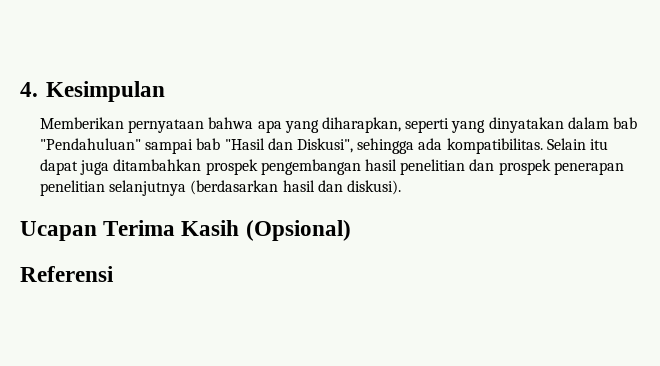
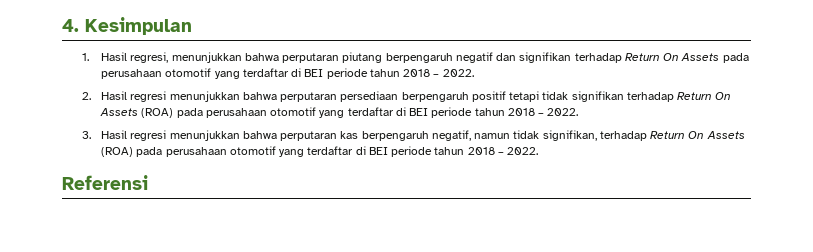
[40,117,637,133] [40,138,608,154] [40,159,624,175] [40,180,402,196] [20,220,351,241] Memberikan pernyataan bahwa apa yang diharapkan, seperti yang dinyatakan dalam bab "Pendahuluan" sampai bab "Hasil dan Diskusi", sehingga ada kompatibilitas. Selain itu dapat juga ditambahkan prospek pengembangan hasil penelitian dan prospek penerapan penelitian selanjutnya (berdasarkan hasil dan diskusi). // Ucapan Terima Kasih (Opsional) -> [81,52,749,63] [101,68,474,79] [81,91,732,102] [100,107,579,118] [81,130,745,141] [101,146,539,157] 1. Hasil regresi, menunjukkan bahwa perputaran piutang berpengaruh negatif dan signifikan terhadap Return On Assets pada perusahaan otomotif yang terdaftar di BEI periode tahun 2018 – 2022. // 2. Hasil regresi menunjukkan bahwa perputaran persediaan berpengaruh positif tetapi tidak signifikan terhadap Return On Assets (ROA) pada perusahaan otomotif yang terdaftar di BEI periode tahun 2018 – 2022. // 3. Hasil regresi menunjukkan bahwa perputaran kas berpengaruh negatif, namun tidak signifikan, terhadap Return On Assets (ROA) pada perusahaan otomotif yang terdaftar di BEI periode tahun 2018 – 2022.

